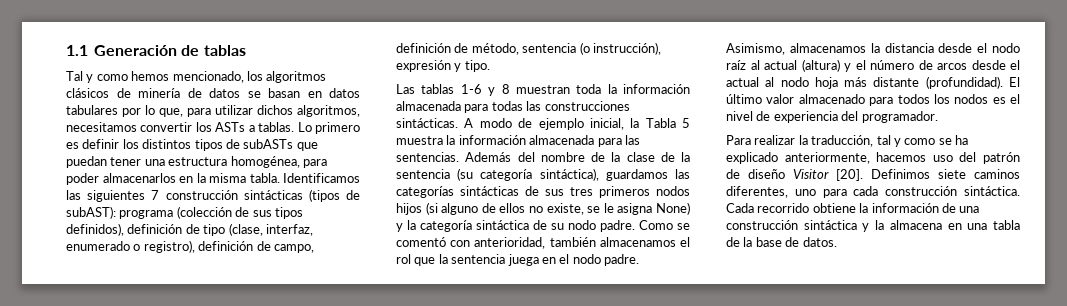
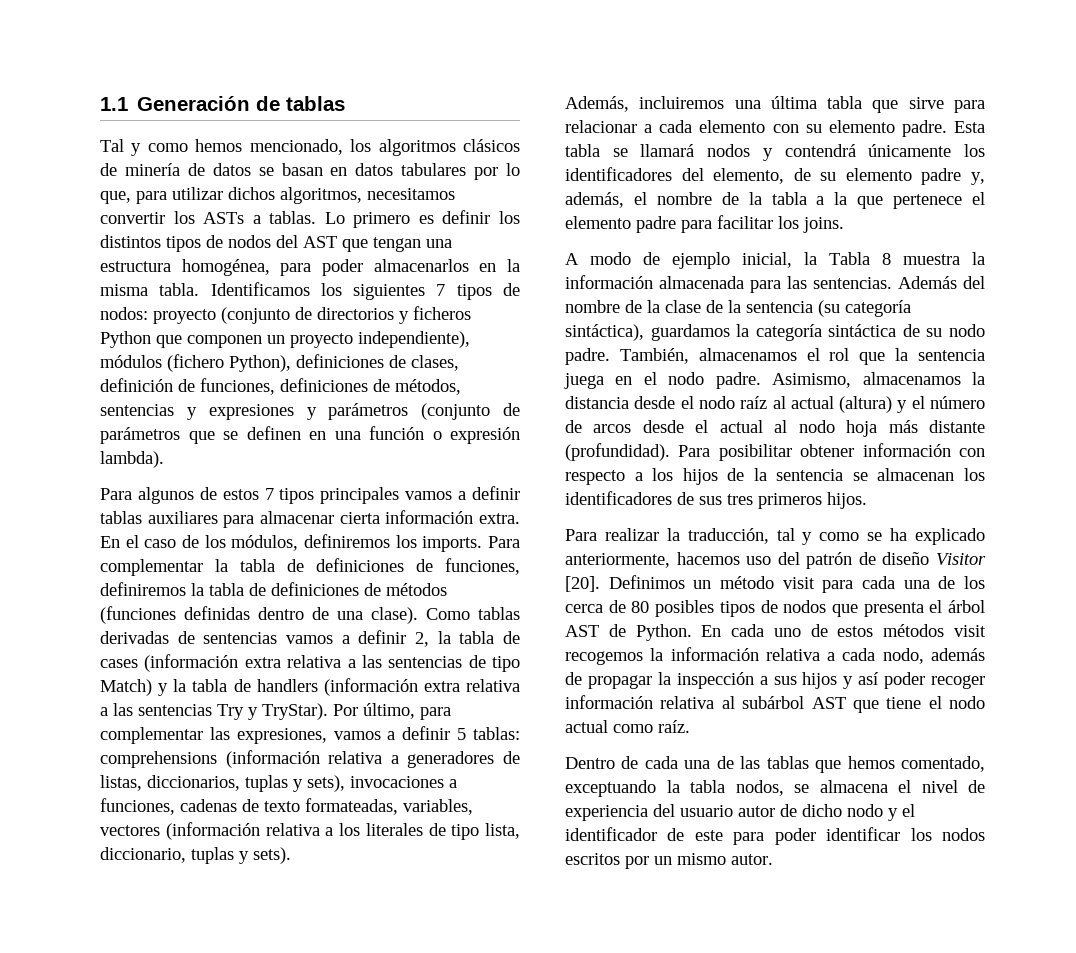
[243,139,318,151] [66,156,142,168] subASTs que puedan tener -> [228,235,421,252] nodos del AST que tengan
[66,190,81,200] las -> [320,283,342,296] los
[165,189,360,202] [66,206,303,219] [66,223,313,236] [66,240,314,253] [396,42,661,55] [396,60,490,72] [396,84,690,96] [396,101,630,113] [396,118,458,128] construcción sintácticas (tipos de subAST): programa (colección de sus tipos definidos), definición de tipo (clase, interfaz, enumerado o registro), definición de campo, definición de método, sentencia (o instrucción), expresión y tipo. // Las tablas 1-6 y 8 muestran toda la información almacenada para todas las construcciones sintácticas. -> [456,283,520,300] [100,306,471,324] [100,331,470,348] [100,354,459,372] [100,378,461,395] [100,403,520,420] [100,426,520,444] [100,451,164,468] [100,486,520,504] [100,510,520,528] [100,534,520,552] [100,558,520,576] [100,582,447,596] [100,606,520,624] [100,630,520,647] [100,654,520,672] [100,678,520,696] [100,703,451,720] [100,726,520,744] [100,750,520,768] [100,775,457,792] [100,798,473,815] [100,822,520,840] [100,847,291,864] [565,96,985,113] [565,120,985,137] [565,144,985,161] [565,167,985,185] [565,192,985,209] [565,215,844,233] tipos de nodos: proyecto (conjunto de directorios y ficheros Python que componen un proyecto independiente), módulos (fichero Python), definiciones de clases, definición de funciones, definiciones de métodos, sentencias y expresiones y parámetros (conjunto de parámetros que se definen en una función o expresión lambda). // Para algunos de estos 7 tipos principales vamos a definir tablas auxiliares para almacenar cierta información extra. En el caso de los módulos, definiremos los imports. Para complementar la tabla de definiciones de funciones, definiremos la tabla de definiciones de métodos (funciones definidas dentro de una clase). Como tablas derivadas de sentencias vamos a definir 2, la tabla de cases (información extra relativa a las sentencias de tipo Match) y la tabla de handlers (información extra relativa a las sentencias Try y TryStar). Por último, para complementar las expresiones, vamos a definir 5 tablas: comprehensions (información relativa a generadores de listas, diccionarios, tuplas y sets), invocaciones a funciones, cadenas de texto formateadas, variables, vectores (información relativa a los literales de tipo lista, diccionario, tuplas y sets). // Además, incluiremos una última tabla que sirve para relacionar a cada elemento con su elemento padre. Esta tabla se llamará nodos y contendrá únicamente los identificadores del elemento, de su elemento padre y, además, el nombre de la tabla a la que pertenece el elemento padre para facilitar los joins. //
[682,118,690,128] 5 -> [882,253,891,265] 8
[675,169,690,179] [396,186,690,198] [396,202,690,215] [396,223,403,232] las categorías sintácticas de sus tres primeros nodos hijos (si alguno de ellos no existe, se le asigna None) y -> (730, 332) none
[639,220,690,230] [396,237,596,249] Como se comentó con anterioridad, también -> [619,348,689,364] También,
[1009,77,1020,87] [726,94,1020,106] [726,111,938,123] El último valor almacenado para todos los nodos es el nivel de experiencia del programador. -> [678,443,985,461] [565,468,985,485] [565,491,867,509] Para posibilitar obtener información con respecto a los hijos de la sentencia se almacenan los identificadores de sus tres primeros hijos.
[938,169,1020,179] [726,186,1020,198] [726,203,980,213] [726,220,1020,232] [726,237,837,247] siete caminos diferentes, uno para cada construcción sintáctica. Cada recorrido obtiene la información de una construcción sintáctica y la almacena en una tabla de la base de datos. -> [693,576,985,593] [565,600,985,617] [565,624,986,641] [565,647,985,665] [565,672,985,689] [565,695,985,713] [565,720,690,733] [565,756,985,773] [565,780,985,797] [565,804,915,821] [565,827,985,845] [565,853,773,869] un método visit para cada una de los cerca de 80 posibles tipos de nodos que presenta el árbol AST de Python. En cada uno de estos métodos visit recogemos la información relativa a cada nodo, además de propagar la inspección a sus hijos y así poder recoger información relativa al subárbol AST que tiene el nodo actual como raíz. // Dentro de cada una de las tablas que hemos comentado, exceptuando la tabla nodos, se almacena el nivel de experiencia del usuario autor de dicho nodo y el identificador de este para poder identificar los nodos escritos por un mismo autor.

